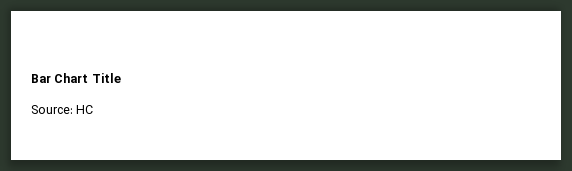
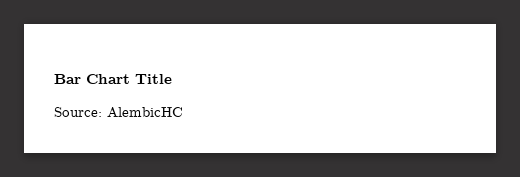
[76,105,94,114] HC -> [107,107,183,118] AlembicHC

